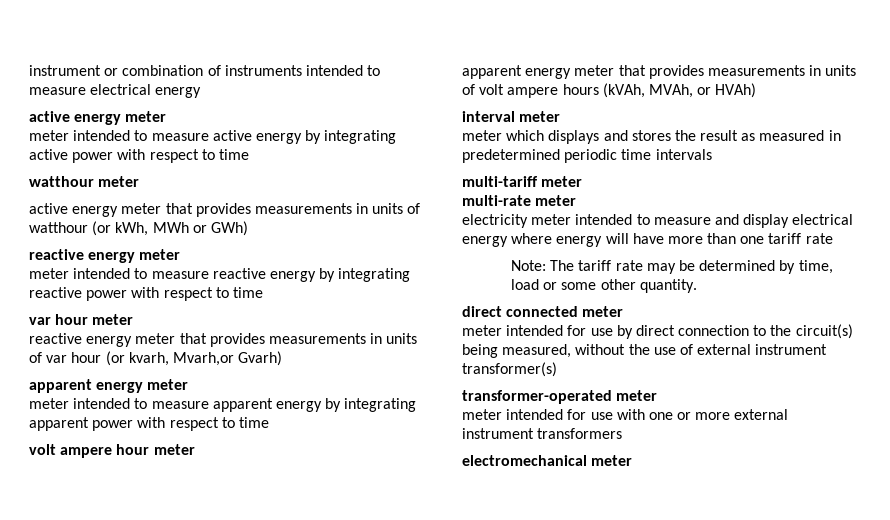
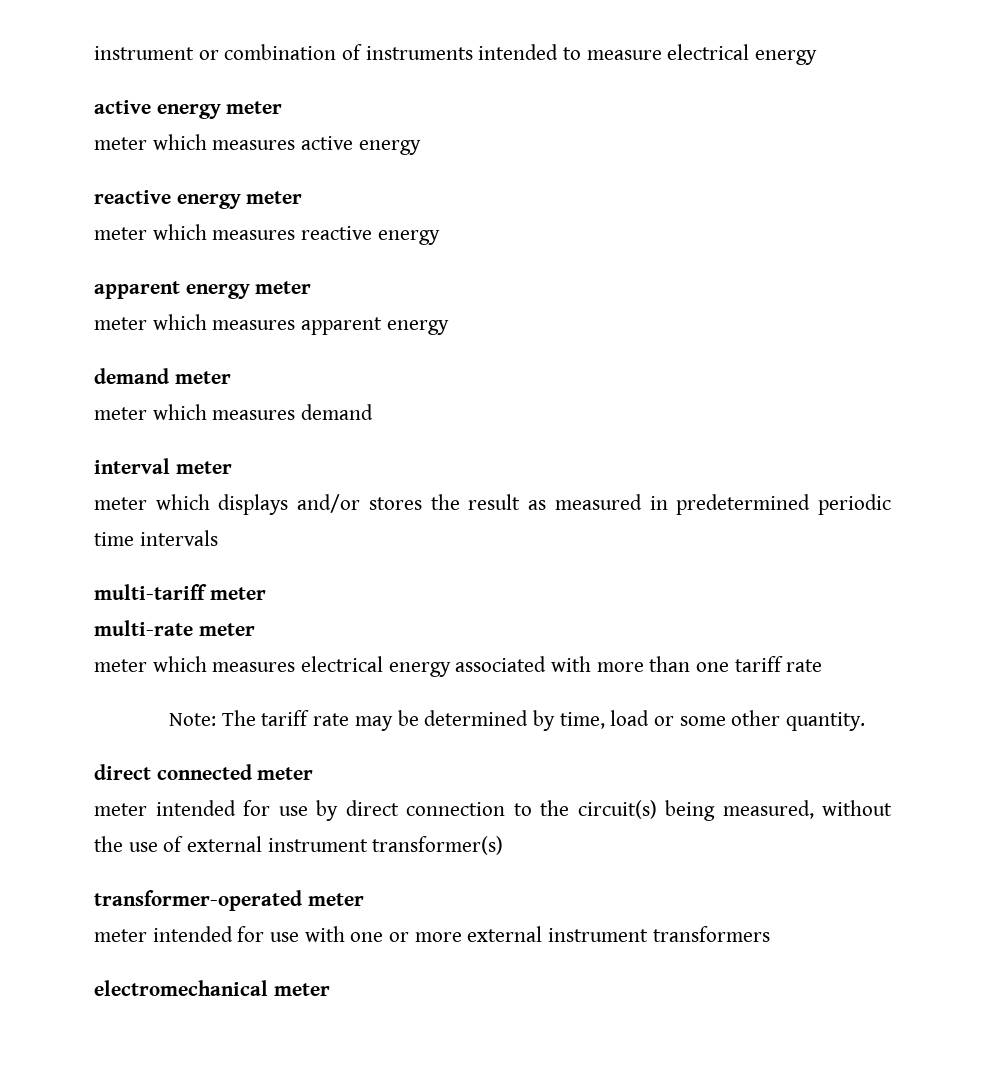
[73,130,397,144] [29,149,249,163] [29,176,140,187] [29,203,421,217] [29,221,248,236] intended to measure active energy by integrating active power with respect to time // watthour meter // active energy meter that provides measurements in units of watthour (or kWh, MWh or GWh) -> [152,134,421,155] which measures active energy
[73,268,411,282] [29,287,263,301] [29,314,134,325] [29,333,418,347] [29,351,283,366] intended to measure reactive energy by integrating reactive power with respect to time // var hour meter // reactive energy meter that provides measurements in units of var hour (or kvarh, Mvarh,or Gvarh) -> [152,224,440,245] which measures reactive energy
[73,398,417,412] [29,417,269,431] [29,444,195,458] [462,65,857,79] [462,83,757,98] intended to measure apparent energy by integrating apparent power with respect to time // volt ampere hour meter // apparent energy meter that provides measurements in units of volt ampere hours (kVAh, MVAh, or HVAh) -> [152,314,449,335] [94,368,231,384] [94,404,374,420] which measures apparent energy // demand meter // meter which measures demand
[603,130,628,141] and -> [297,494,361,513] and/or
[462,214,854,228] [462,233,664,247] electricity meter intended to measure and display electrical energy where energy will have -> [94,656,592,677] meter which measures electrical energy associated with

